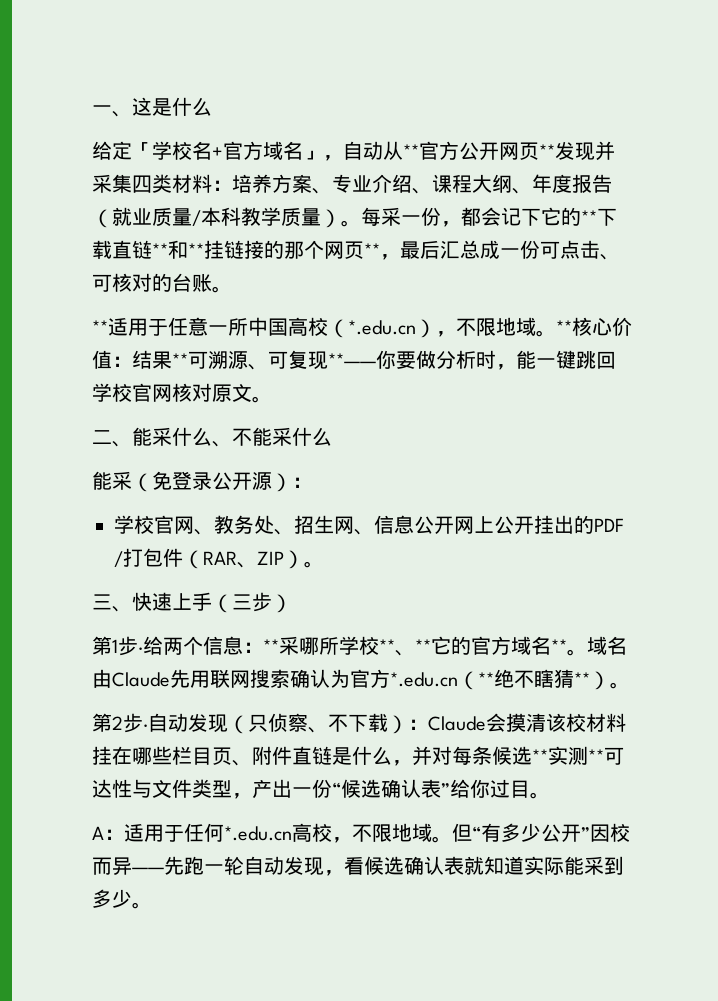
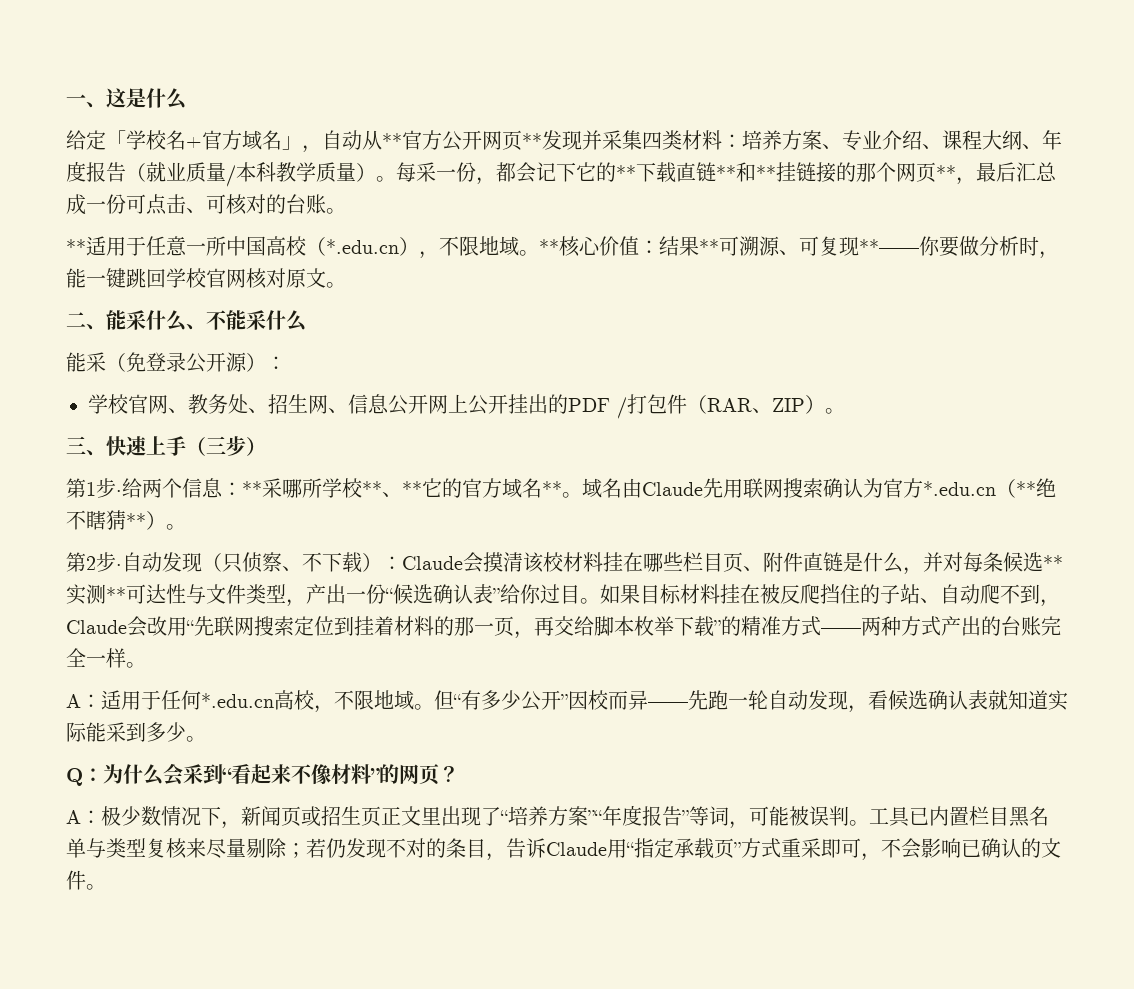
(550, 795) none -> [600,584,1060,607] [66,616,1061,639] [66,648,146,668] 如果目标材料挂在被反爬挡住的子站、自动爬不到，Claude会改用“先联网搜索定位到挂着材料的那一页，再交给脚本枚举下载”的精准方式——两种方式产出的台账完全一样。
(152, 905) none -> [66,763,459,786] [66,805,1049,829] [66,838,1061,861] [66,870,106,890] // Q：为什么会采到“看起来不像材料”的网页？ // A：极少数情况下，新闻页或招生页正文里出现了“培养方案”“年度报告”等词，可能被误判。工具已内置栏目黑名单与类型复核来尽量剔除；若仍发现不对的条目，告诉Claude用“指定承载页”方式重采即可，不会影响已确认的文件。

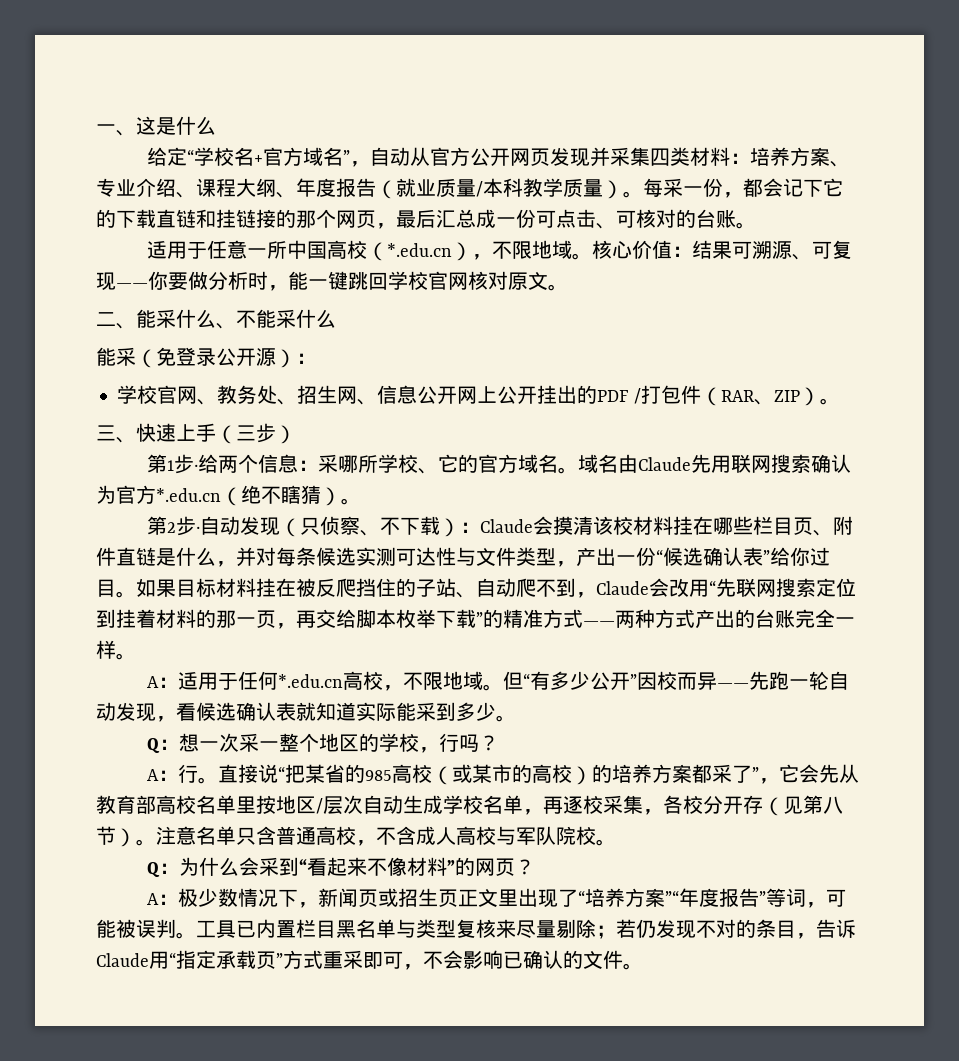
[106,130,126,148] 「 -> [186,149,194,164] “
[282,136,302,150] 」 -> [342,150,350,164] ”
[382,133,402,148] ** -> (430, 156) none
[522,133,542,148] ** -> (550, 157) none
[616,165,636,180] ** -> (116, 218) none
[716,162,776,182] **和** -> [196,209,216,228] 和
[936,165,956,180] ** -> (376, 219) none
[66,239,86,254] ** -> (756, 225) none
[539,239,559,254] ** -> (592, 256) none
[699,239,719,254] ** -> (732, 250) none
[859,239,919,254] **—— -> [116,283,148,288] ——
[242,481,262,496] ** -> (318, 465) none
[362,481,422,497] **、** -> [417,468,438,474] 、
[542,481,562,496] ** -> (558, 463) none
[1016,481,1036,496] ** -> (241, 496) none
[126,513,146,528] ** -> (321, 494) none
[1043,555,1063,570] [66,584,126,605] **实测** -> [356,547,396,566] 实测
(206, 739) none -> [146,733,499,753] [146,764,859,785] [96,795,843,816] [96,826,616,847] // Q：想一次采一整个地区的学校，行吗？ // A：行。直接说“把某省的985高校（或某市的高校）的培养方案都采了”，它会先从教育部高校名单里按地区/层次自动生成学校名单，再逐校采集，各校分开存（见第八节）。注意名单只含普通高校，不含成人高校与军队院校。

